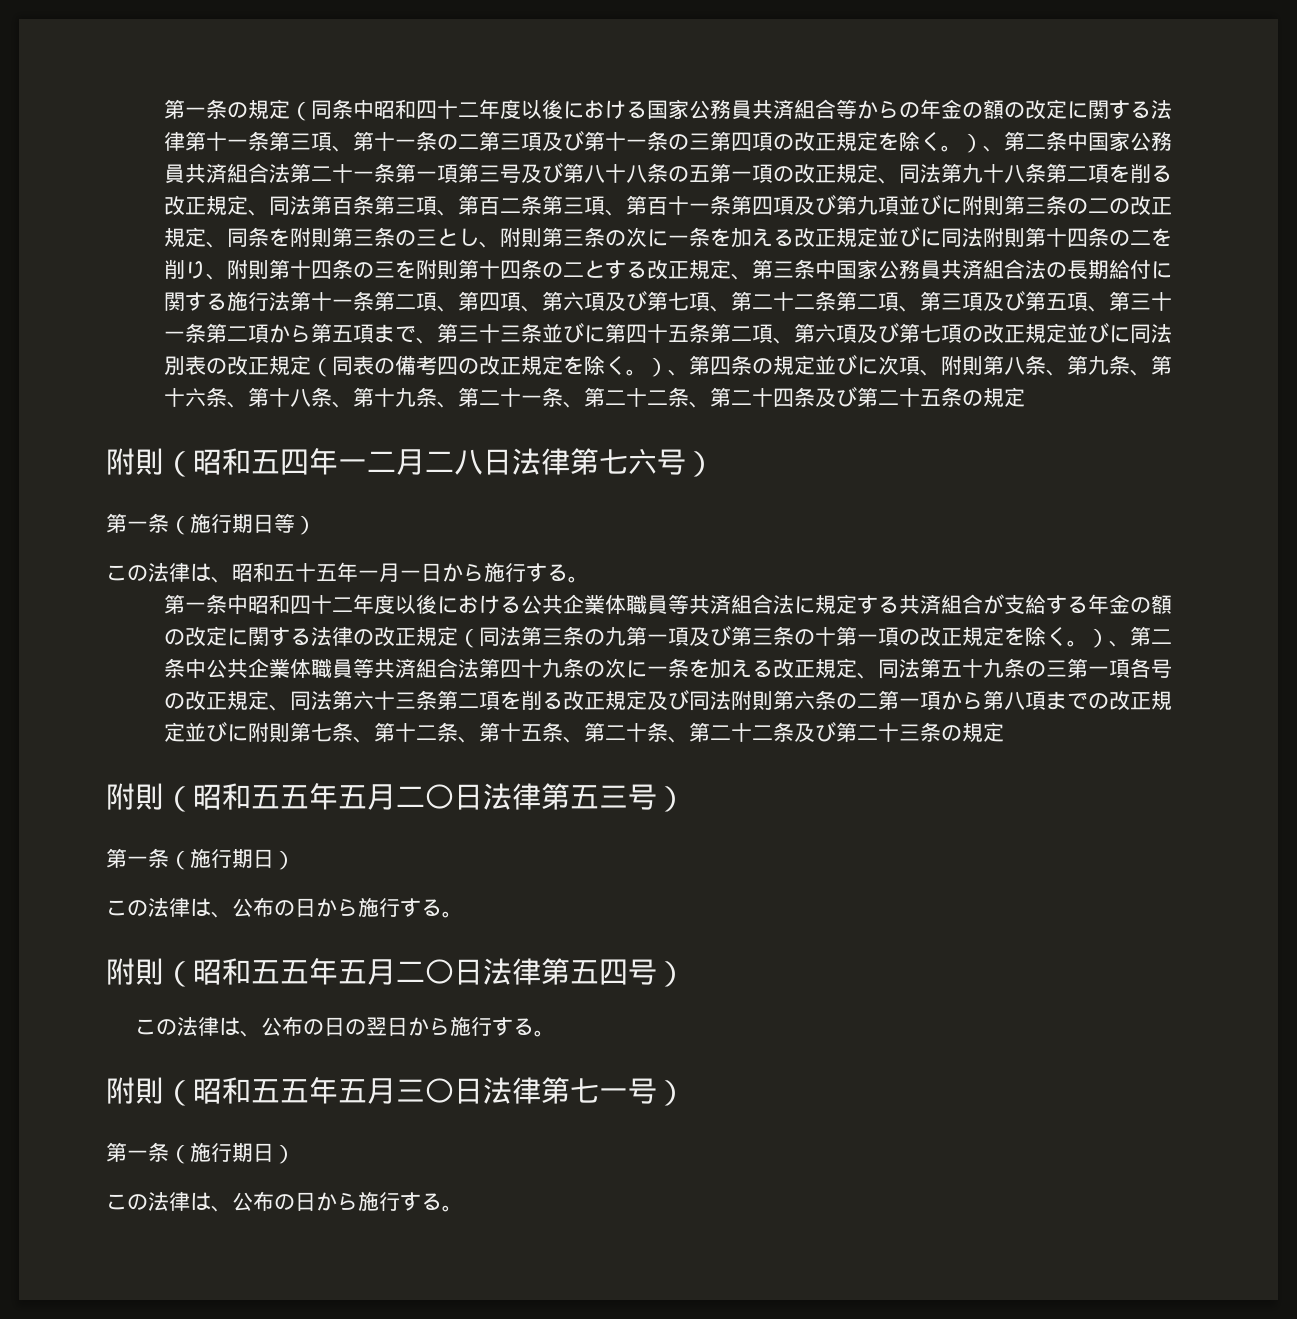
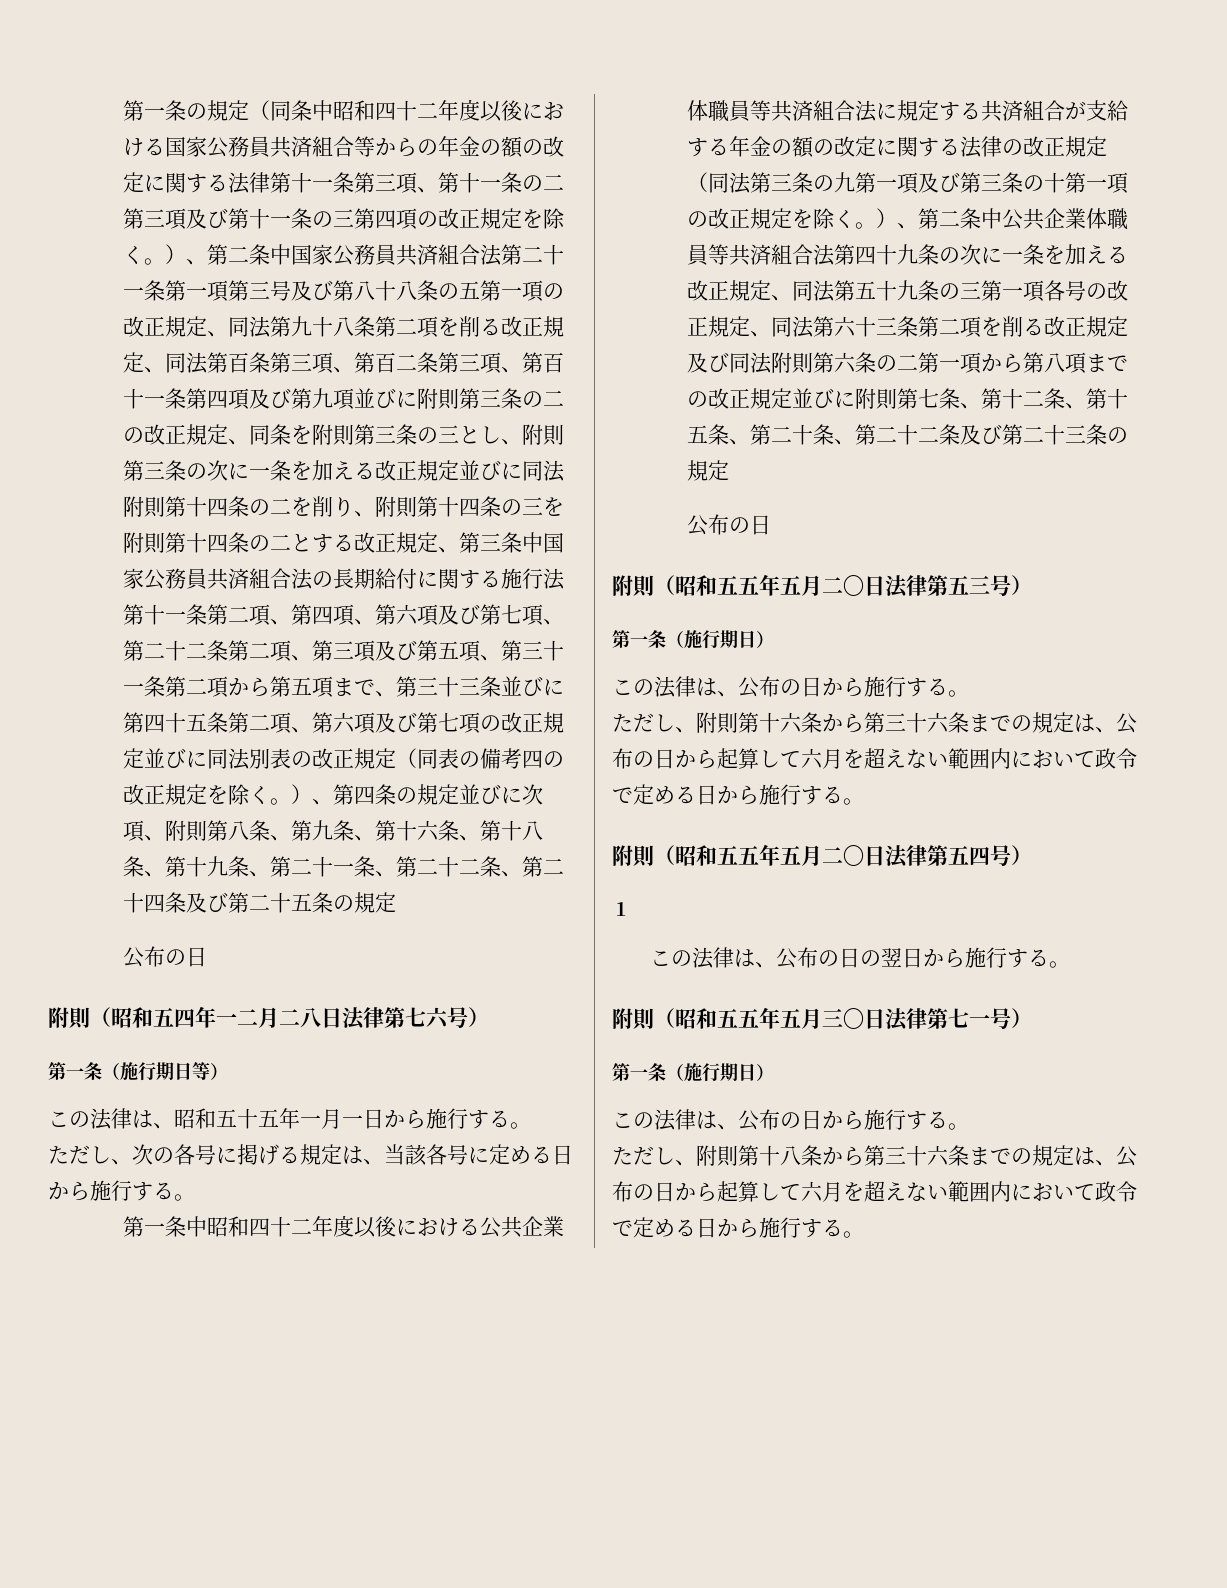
(1026, 397) none -> [123,946,208,968] // 公布の日
(589, 579) none -> [48,1144,573,1166] [48,1180,195,1201] // ただし、次の各号に掲げる規定は、当該各号に定める日から施行する。
(1005, 732) none -> [687,514,772,536] // 公布の日
(463, 914) none -> [612,712,1137,734] [612,748,1137,769] [612,784,864,805] // ただし、附則第十六条から第三十六条までの規定は、公布の日から起算して六月を超えない範囲内において政令で定める日から施行する。
(686, 974) none -> [612,902,630,916] // １
(463, 1208) none -> [612,1145,1137,1167] [612,1181,1137,1202] [612,1217,864,1238] // ただし、附則第十八条から第三十六条までの規定は、公布の日から起算して六月を超えない範囲内において政令で定める日から施行する。

